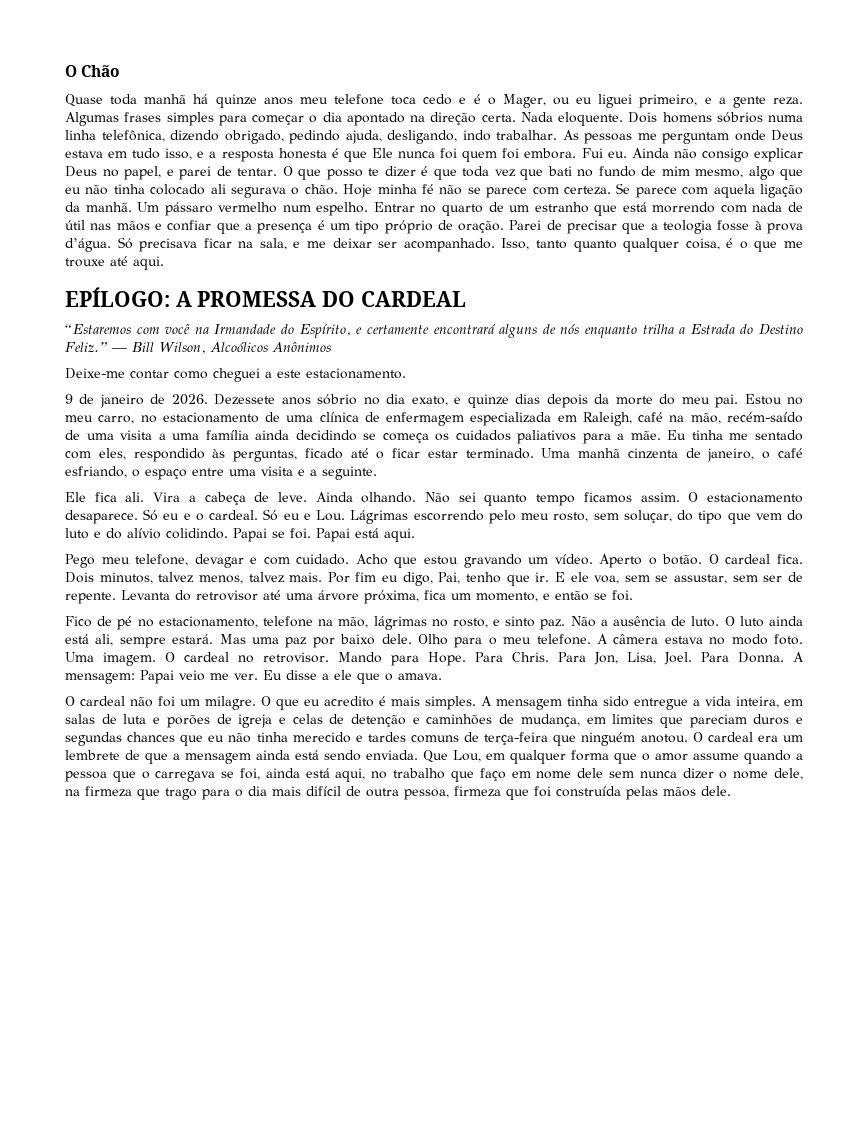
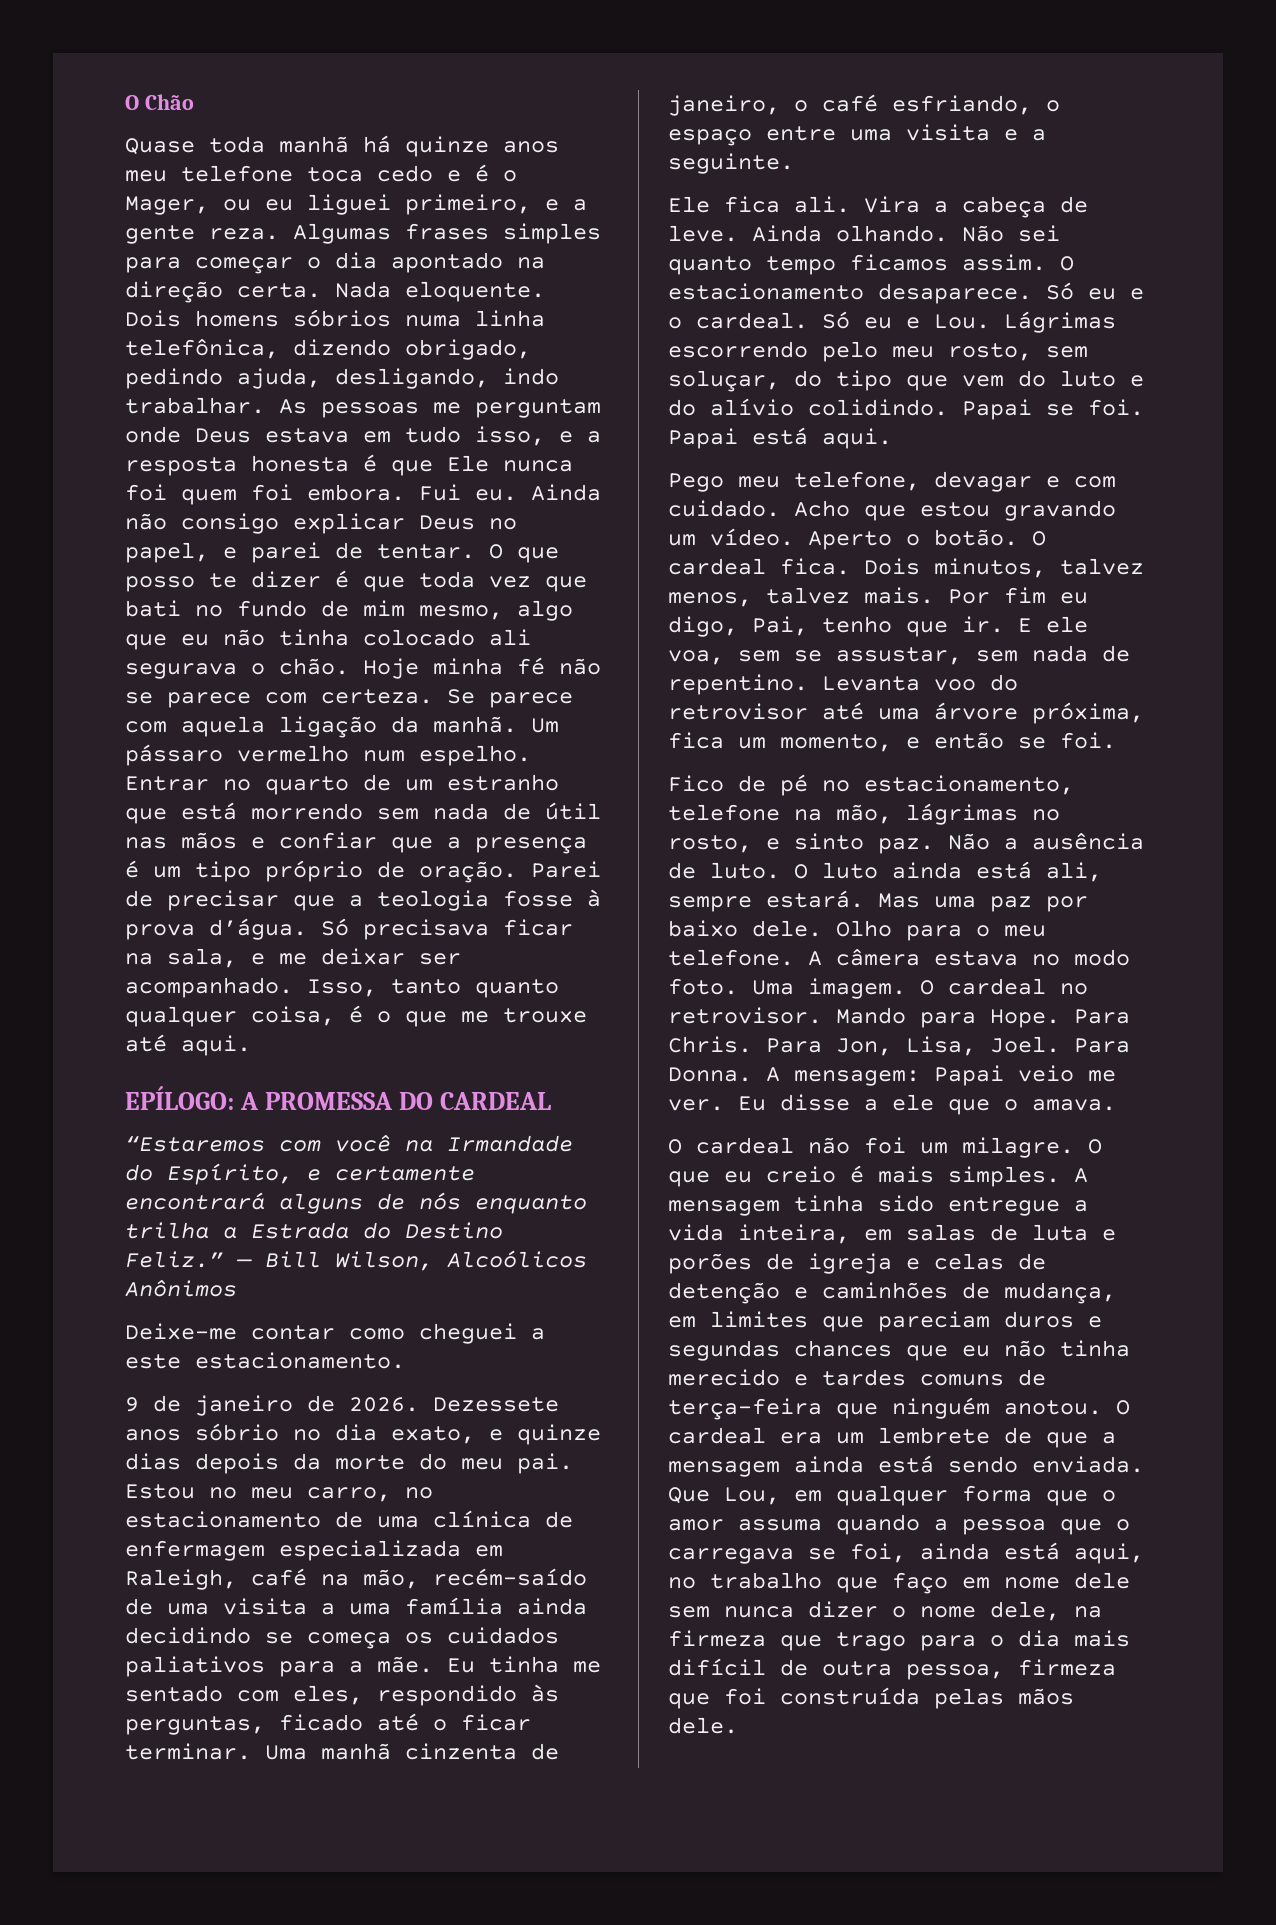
[720,205,747,213] com -> [377,808,419,820] sem
[427,448,534,459] estar terminado. -> [125,1743,251,1760] terminar.
[763,572,803,582] [65,590,170,604] ser de repente. Levanta -> [1032,645,1130,662] [668,674,976,695] nada de repentino. Levanta voo
[324,696,374,707] acredito -> [766,1166,836,1183] creio
[693,753,739,760] assume -> [738,1519,822,1531] assuma

